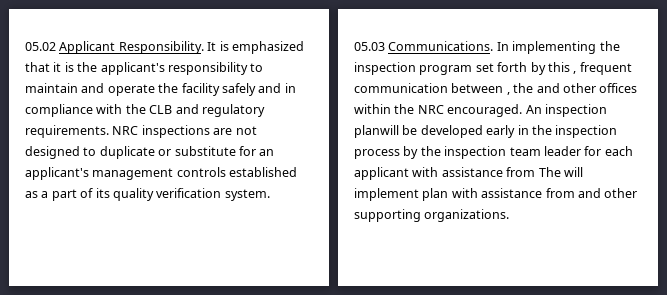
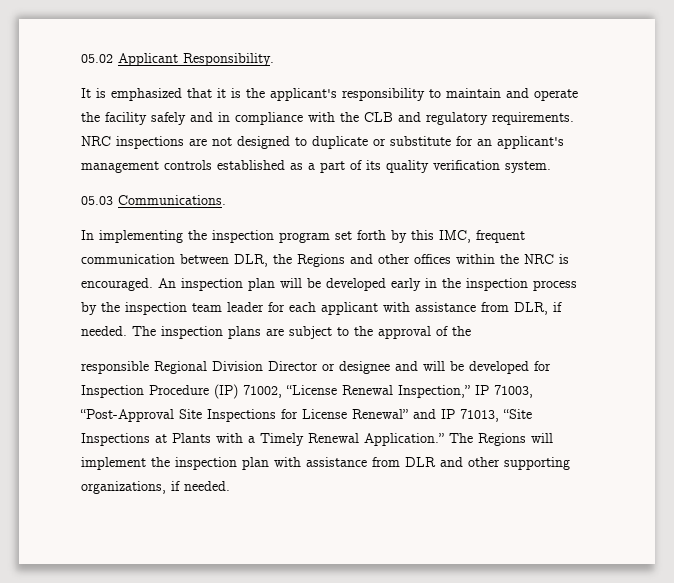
(204, 47) none -> (274, 59) //
(494, 46) none -> (226, 200) //
[573,71,577,74] , -> [439,230,471,243] IMC,
[506,83,534,95] , the -> [234,254,345,267] DLR, the Regions
(444, 109) none -> [559,254,569,264] is
[354,125,399,138] planwill -> [248,278,302,291] plan will
[538,167,583,177] [354,188,419,201] The will implement -> [514,302,562,315] [81,326,471,339] [81,361,551,374] [81,384,533,399] [80,409,532,422] [81,433,553,446] [81,457,237,470] DLR, if needed. The inspection plans are subject to the approval of the // responsible Regional Division Director or designee and will be developed for Inspection Procedure (IP) 71002, “License Renewal Inspection,” IP 71003, “Post-Approval Site Inspections for License Renewal” and IP 71013, “Site Inspections at Plants with a Timely Renewal Application.” The Regions will implement the inspection
(575, 193) none -> [405,457,436,467] DLR
[424,209,510,222] organizations. -> [81,481,230,494] organizations, if needed.

